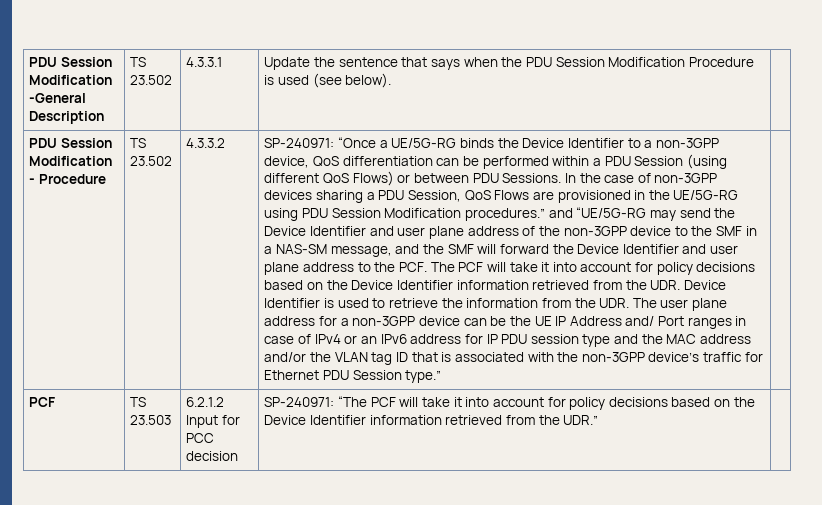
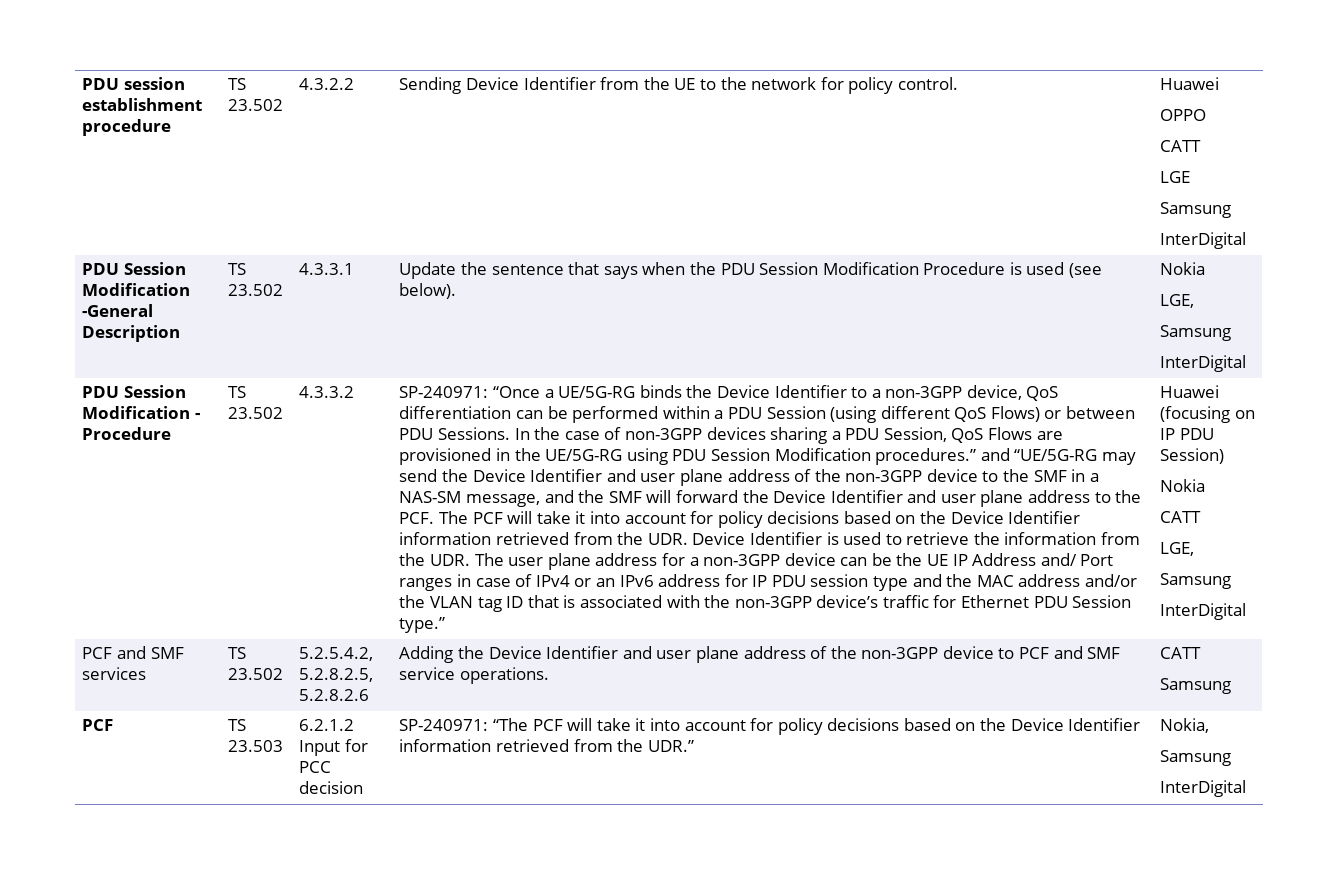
[29,57,58,67] PDU -> [82,77,185,90] [82,98,203,111] [82,119,172,136] [228,78,247,90] [228,99,284,111] [299,78,355,90] [399,77,958,94] [1160,77,1220,90] [1160,109,1207,121] [1160,140,1202,152] [1160,171,1191,183] [1160,202,1232,218] [1160,232,1247,249] [82,263,120,275] PDU session establishment procedure | TS 23.502 | 4.3.2.2 | Sending Device Identifier from the UE to the network for policy control. | Huawei // OPPO // CATT // LGE // Samsung // InterDigital // PDU
(392, 80) none -> [1160,262,1206,275] [1160,294,1195,308] [1160,325,1232,341] [1160,355,1247,372] Nokia // LGE, // Samsung // InterDigital
(442, 376) none -> [1160,385,1220,398] [1160,406,1255,423] [1160,428,1214,440] [1160,448,1225,464] [1160,479,1206,492] [1160,511,1202,523] [1160,542,1195,556] [1160,573,1232,589] [1160,603,1247,620] [82,646,184,659] [82,667,147,680] [228,647,247,659] [228,668,284,680] [299,647,374,661] [299,668,374,682] [299,689,370,701] [399,646,1121,663] [399,667,549,684] [1160,647,1202,659] [1160,678,1232,694] Huawei (focusing on IP PDU Session) // Nokia // CATT // LGE, // Samsung // InterDigital // PCF and SMF services | TS 23.502 | 5.2.5.4.2, 5.2.8.2.5, 5.2.8.2.6 | Adding the Device Identifier and user plane address of the non-3GPP device to PCF and SMF service operations. | CATT // Samsung
(599, 420) none -> [1160,718,1210,733] [1160,750,1232,766] [1160,780,1247,797] Nokia, // Samsung // InterDigital

